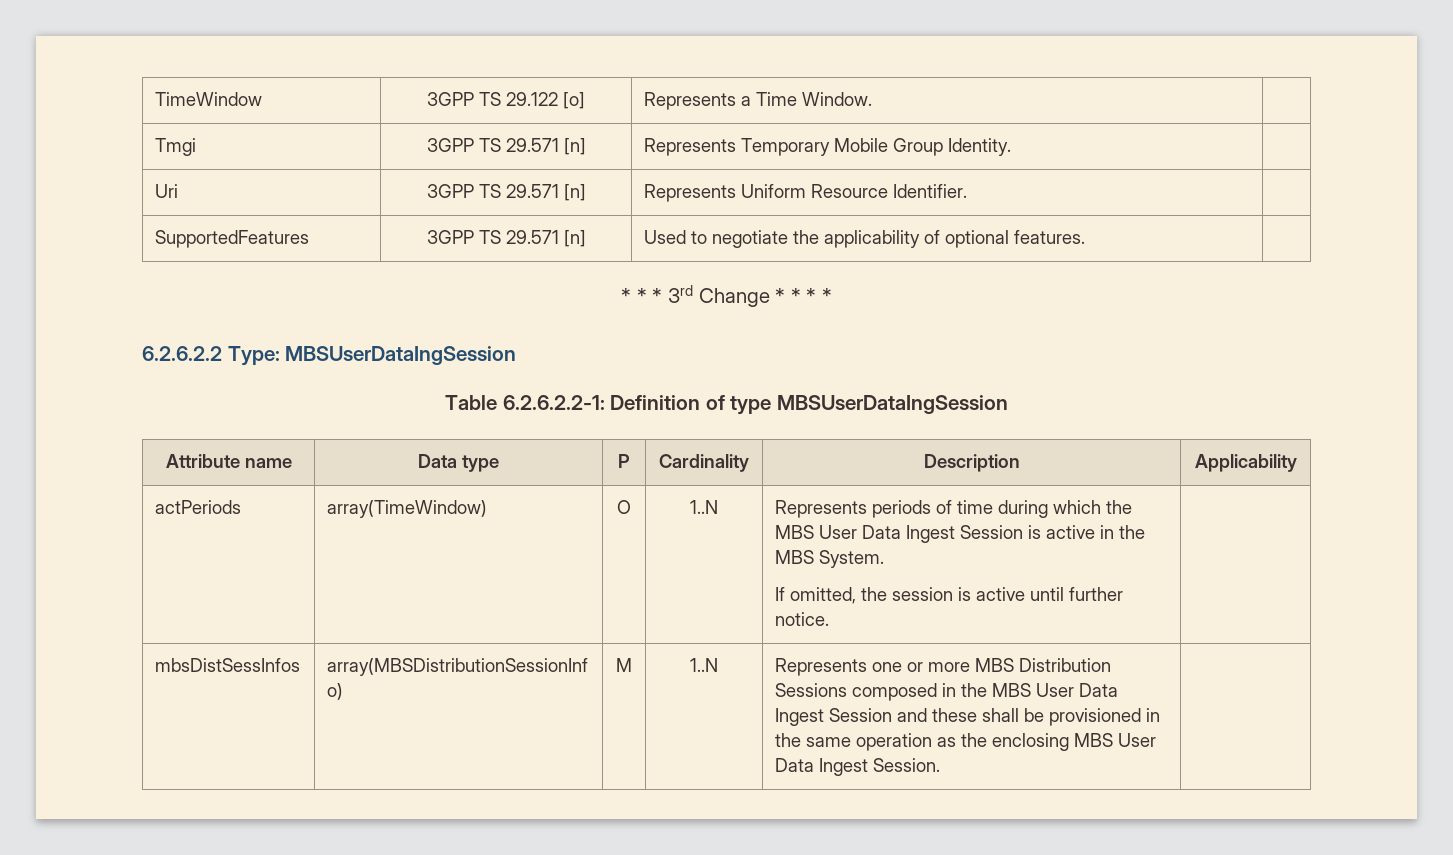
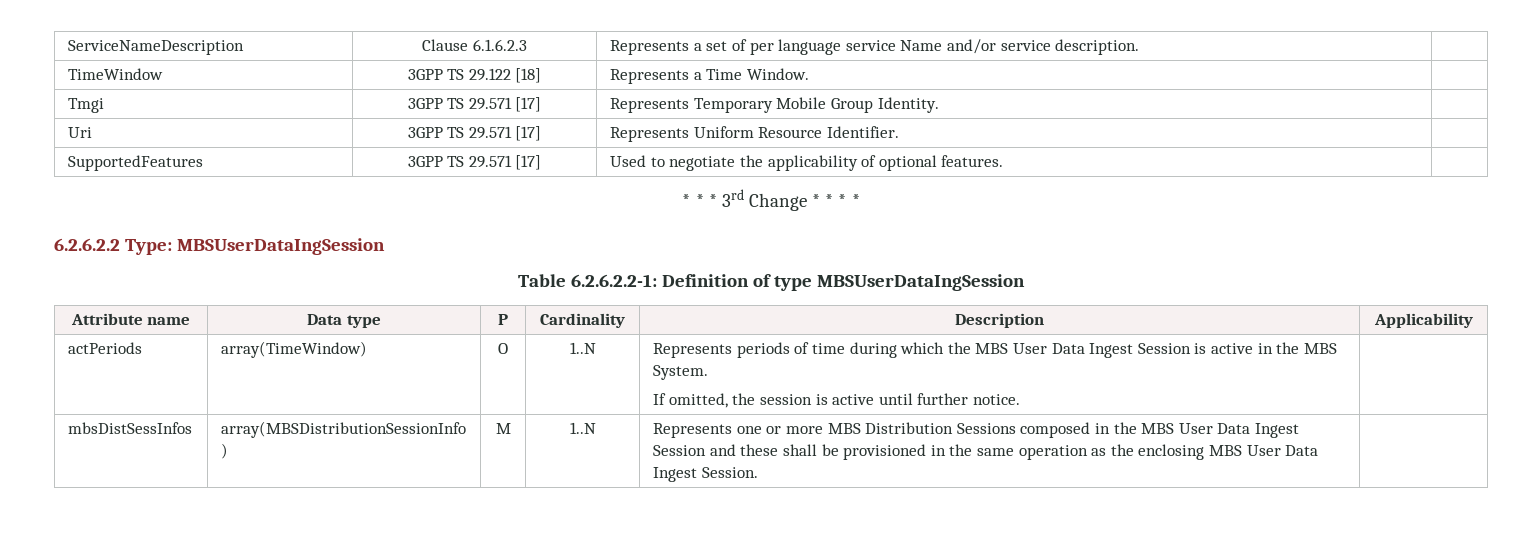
(155, 99) none -> [68,40,245,55] [422,39,527,51] [610,39,1140,55] ServiceNameDescription | Clause 6.1.6.2.3 | Represents a set of per language service Name and/or service description. | //
[563,92,585,109] [o] -> [515,68,542,83] [18]
[563,138,586,155] [n] -> [515,97,542,112] [17]
[563,184,586,201] [n] -> [515,126,542,141] [17]
[563,230,586,247] [n] -> [515,155,542,170] [17]

